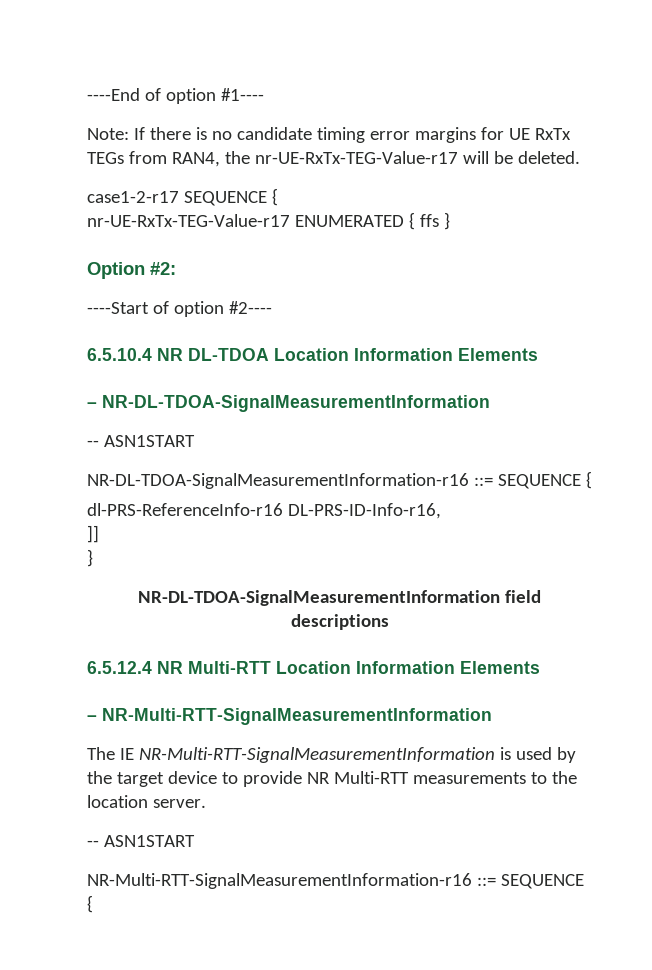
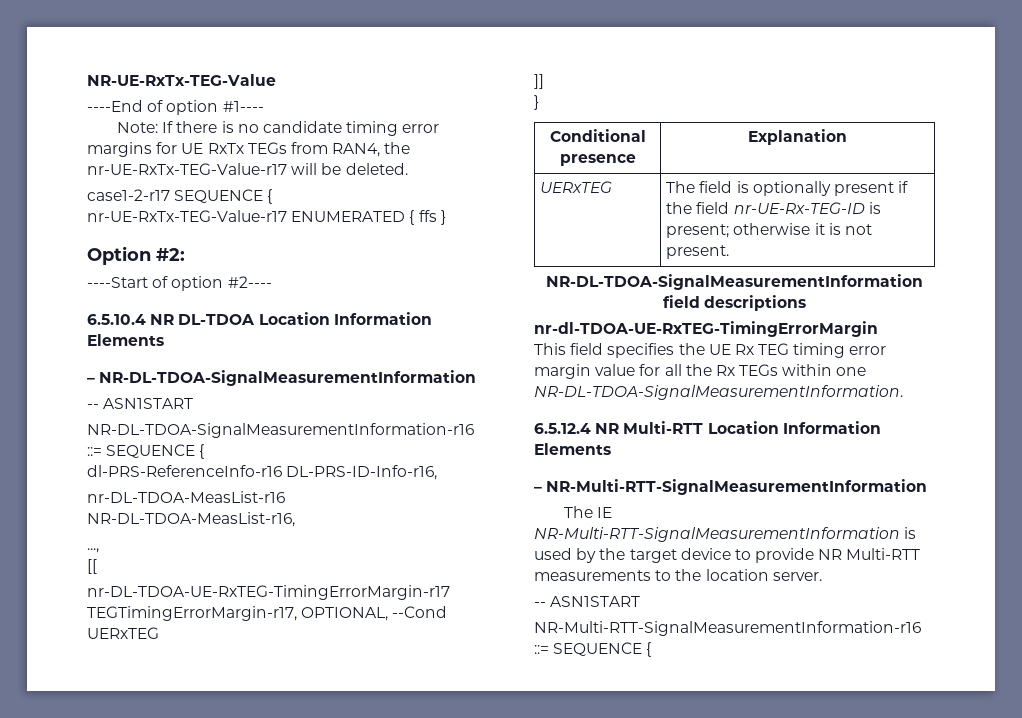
(87, 94) none -> [87,74,276,86] NR-UE-RxTx-TEG-Value //
[87,525,99,543] [87,549,93,567] [138,590,541,606] [290,614,389,630] ]] // } // NR-DL-TDOA-SignalMeasurementInformation field descriptions -> [87,491,285,503] [87,512,295,527] [87,548,99,553] [87,559,97,574] [87,585,450,600] [87,606,448,621] [87,627,159,639] [534,74,544,89] [534,95,539,110] [549,129,646,142] [559,154,636,166] [748,129,847,145] [540,181,613,193] [666,181,909,196] [666,202,881,214] [666,223,872,238] [666,245,730,259] [546,274,923,290] [662,295,807,311] [534,321,878,337] [534,343,887,358] [534,364,867,379] [534,385,903,400] nr-DL-TDOA-MeasList-r16 NR-DL-TDOA-MeasList-r16, // ..., // [[ // nr-DL-TDOA-UE-RxTEG-TimingErrorMargin-r17 TEGTimingErrorMargin-r17, OPTIONAL, --Cond UERxTEG // ]] // } // Conditional presence | Explanation // UERxTEG | The field is optionally present if the field nr-UE-Rx-TEG-ID is present; otherwise it is not present. // NR-DL-TDOA-SignalMeasurementInformation field descriptions // nr-dl-TDOA-UE-RxTEG-TimingErrorMargin // This field specifies the UE Rx TEG timing error margin value for all the Rx TEGs within one NR-DL-TDOA-SignalMeasurementInformation.

